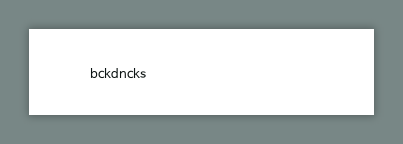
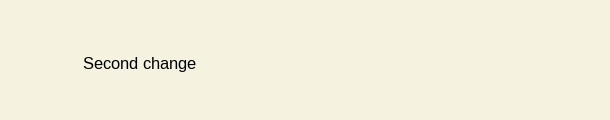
[90,68,146,79] bckdncks -> [83,57,196,72] Second change

